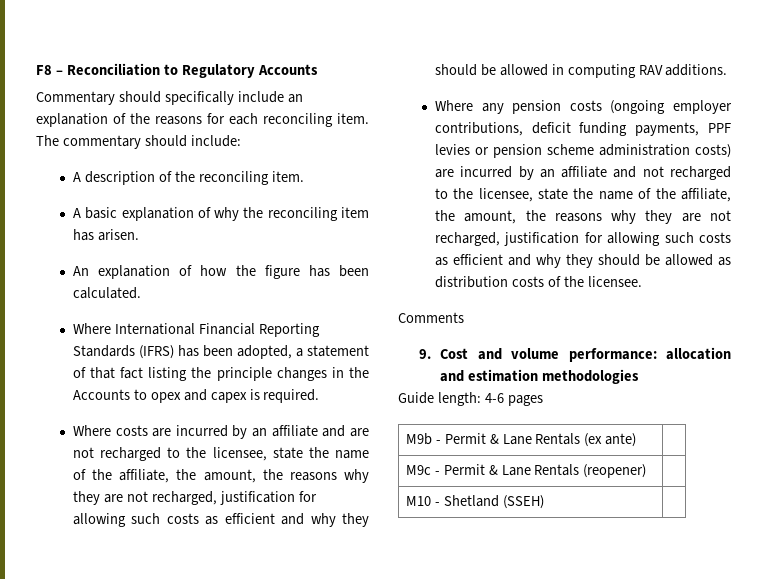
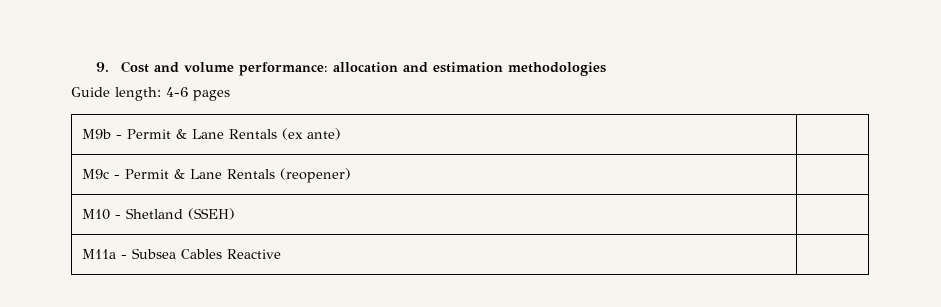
[36,63,318,78] [36,91,303,105] [36,113,369,127] [36,135,241,149] [72,171,304,185] [72,207,369,221] [72,229,139,241] [72,265,369,279] [72,287,141,299] [72,323,320,337] [72,345,369,359] [72,367,369,381] [72,389,320,403] [72,425,369,439] [72,447,369,461] [72,469,369,483] [72,491,317,505] [72,513,369,527] [434,64,728,78] [434,100,732,114] [434,122,731,136] [434,144,731,158] [434,166,731,180] [434,188,731,202] [434,210,731,224] [434,232,731,246] [434,254,731,268] [434,276,642,288] [398,312,464,323] F8 – Reconciliation to Regulatory Accounts // Commentary should specifically include an explanation of the reasons for each reconciling item. The commentary should include: // A description of the reconciling item. // A basic explanation of why the reconciling item has arisen. // An explanation of how the figure has been calculated. // Where International Financial Reporting Standards (IFRS) has been adopted, a statement of that fact listing the principle changes in the Accounts to opex and capex is required. // Where costs are incurred by an affiliate and are not recharged to the licensee, state the name of the affiliate, the amount, the reasons why they are not recharged, justification for allowing such costs as efficient and why they should be allowed in computing RAV additions. // Where any pension costs (ongoing employer contributions, deficit funding payments, PPF levies or pension scheme administration costs) are incurred by an affiliate and not recharged to the licensee, state the name of the affiliate, the amount, the reasons why they are not recharged, justification for allowing such costs as efficient and why they should be allowed as distribution costs of the licensee. // Comments // -> (95, 67) none
(544, 502) none -> [81,248,281,259] // M11a - Subsea Cables Reactive |

